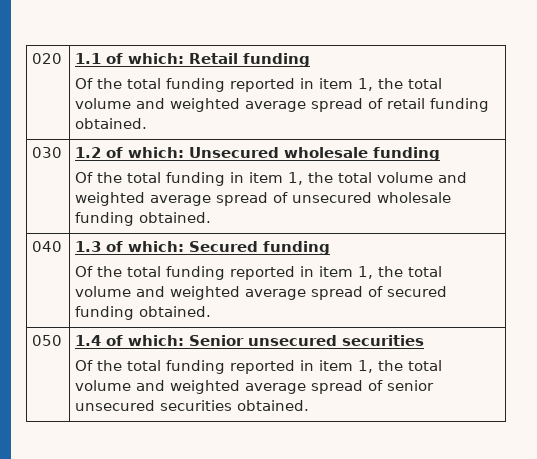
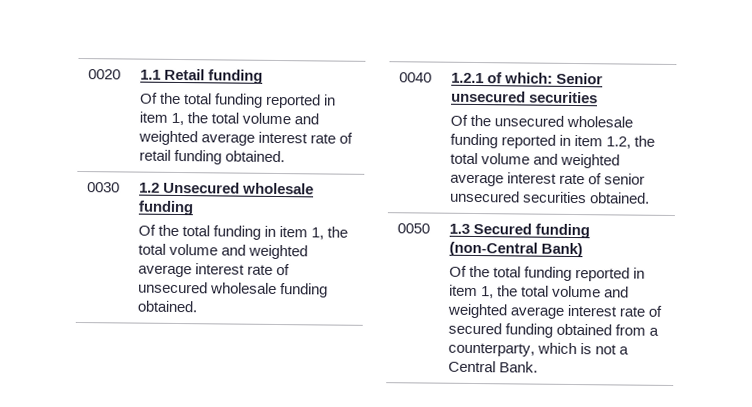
[32,53,63,64] 020 -> [87,69,121,80] 0020
[106,53,185,64] of which: -> (161, 74) none
[311,98,364,112] spread -> [257,131,336,144] interest rate
[32,147,63,158] 030 -> [86,182,120,193] 0030
[106,147,185,158] of which: -> (160, 187) none
[216,192,269,206] spread -> [194,263,273,275] interest rate
[32,241,63,252] 040 -> [398,72,432,83] [450,72,603,85] [450,90,598,104] [449,114,633,128] [449,133,655,149] [449,152,620,169] [449,172,645,187] [449,190,650,204] [396,223,430,234] 0040 | 1.2.1 of which: Senior unsecured securities // Of the unsecured wholesale funding reported in item 1.2, the total volume and weighted average interest rate of senior unsecured securities obtained. // 0050
[106,241,185,252] of which: -> (470, 228) none
(331, 248) none -> [448,241,583,258] (non-Central Bank)
[311,286,364,300] spread -> [566,304,645,317] interest rate
[139,306,212,317] [32,335,63,346] [75,335,425,346] [75,360,443,374] [75,380,435,394] [75,400,310,411] obtained. // 050 | 1.4 of which: Senior unsecured securities // Of the total funding reported in item 1, the total volume and weighted average spread of senior unsecured securities obtained. -> [555,323,659,336] [447,342,629,357] [447,360,538,373] obtained from a counterparty, which is not a Central Bank.

